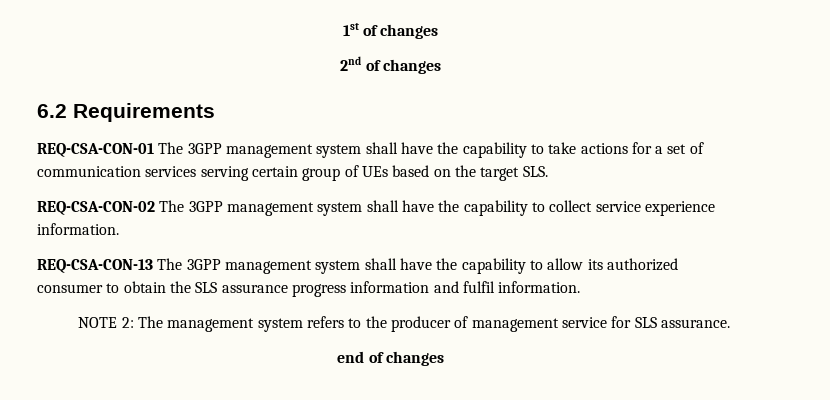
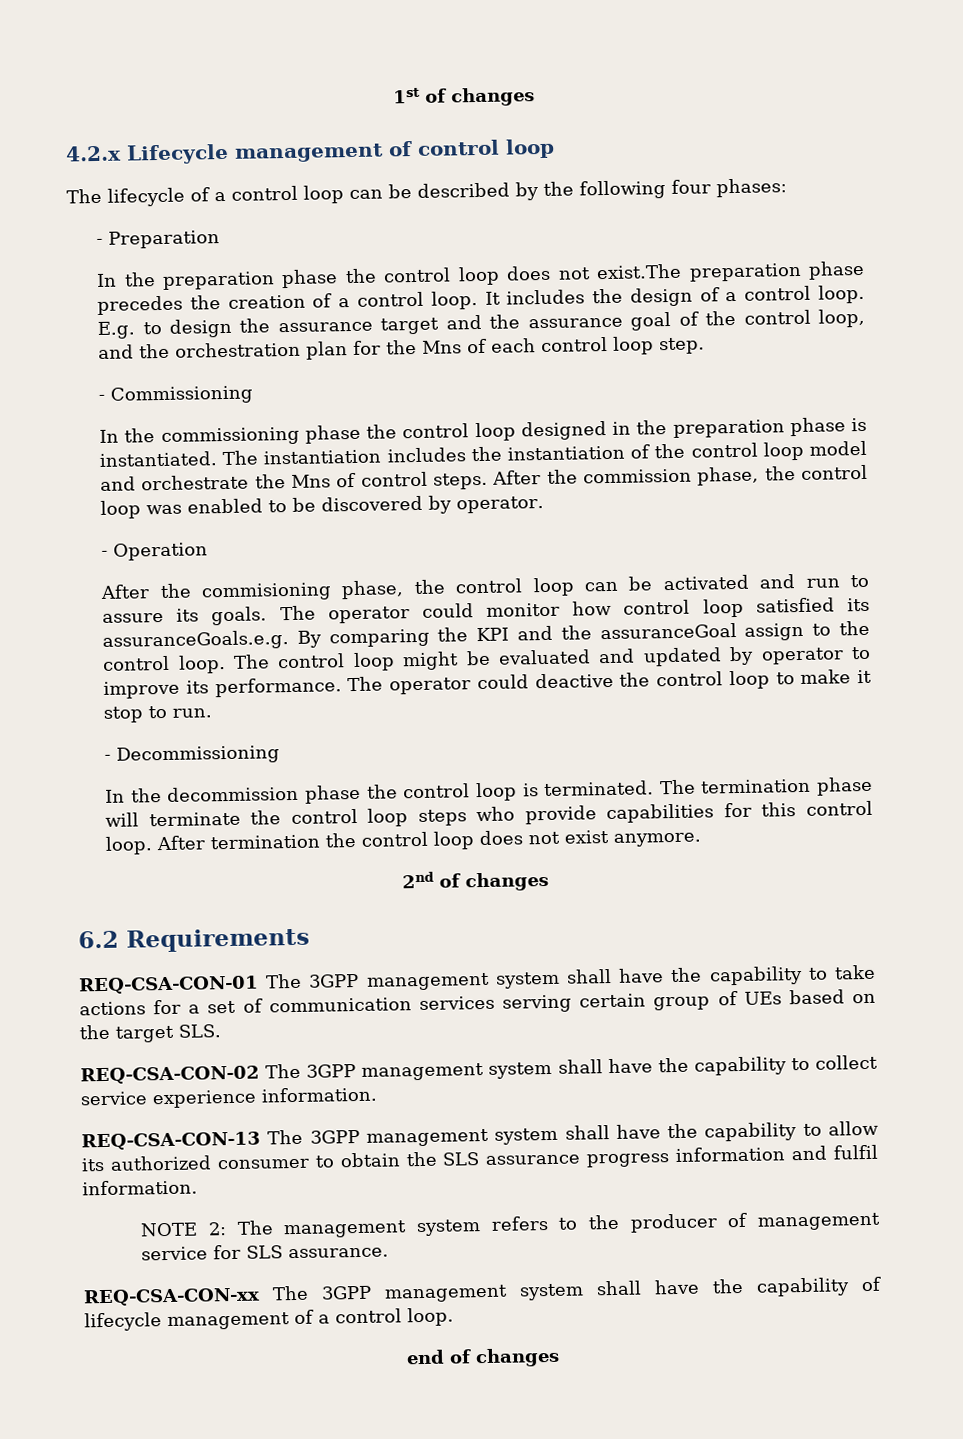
(439, 31) none -> [65,138,555,165] [66,178,787,207] [96,230,221,249] [96,260,865,290] [97,284,865,315] [97,308,865,339] [98,336,706,360] [98,385,254,405] [99,417,868,447] [99,440,868,467] [100,464,868,491] [100,495,545,519] [101,542,209,561] [100,574,870,602] [102,597,870,626] [102,620,870,651] [102,646,872,674] [103,669,873,699] [103,705,213,723] [104,745,281,765] [105,776,873,804] [105,800,873,827] [105,829,703,855] // 4.2.x Lifecycle management of control loop // The lifecycle of a control loop can be described by the following four phases: // - Preparation // In the preparation phase the control loop does not exist.The preparation phase precedes the creation of a control loop. It includes the design of a control loop. E.g. to design the assurance target and the assurance goal of the control loop, and the orchestration plan for the Mns of each control loop step. // - Commissioning // In the commissioning phase the control loop designed in the preparation phase is instantiated. The instantiation includes the instantiation of the control loop model and orchestrate the Mns of control steps. After the commission phase, the control loop was enabled to be discovered by operator. // - Operation // After the commisioning phase, the control loop can be activated and run to assure its goals. The operator could monitor how control loop satisfied its assuranceGoals.e.g. By comparing the KPI and the assuranceGoal assign to the control loop. The control loop might be evaluated and updated by operator to improve its performance. The operator could deactive the control loop to make it stop to run. // - Decommissioning // In the decommission phase the control loop is terminated. The termination phase will terminate the control loop steps who provide capabilities for this control loop. After termination the control loop does not exist anymore.
(730, 323) none -> [83,1276,882,1307] [84,1307,454,1332] // REQ-CSA-CON-xx The 3GPP management system shall have the capability of lifecycle management of a control loop.

